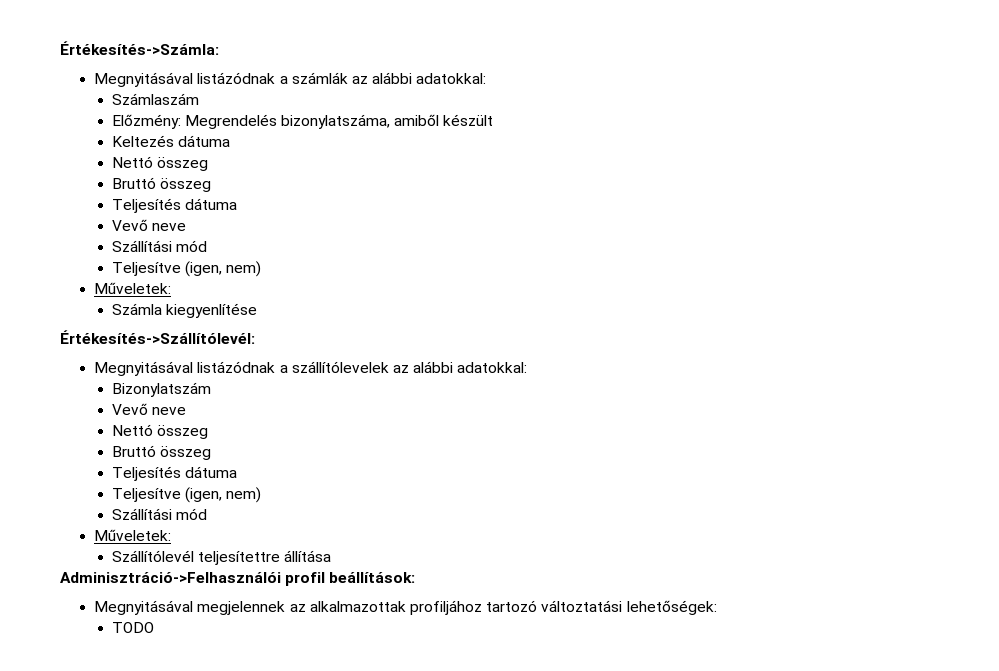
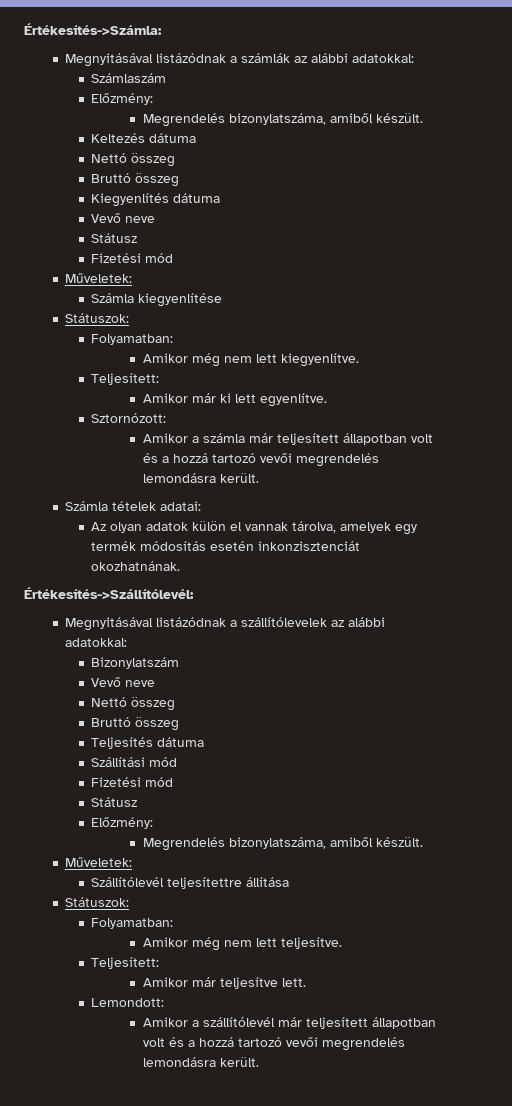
[184,114,494,129] Megrendelés bizonylatszáma, amiből készült -> [143,113,424,127] // Megrendelés bizonylatszáma, amiből készült.
[111,198,181,213] Teljesítés -> [91,193,170,207] Kiegyenlítés
[111,240,207,252] [111,261,261,277] Szállítási mód // Teljesítve (igen, nem) -> [91,233,139,243] [91,253,174,263] Státusz // Fizetési mód
(257, 310) none -> [65,313,130,323] [91,334,174,345] [143,353,360,367] [91,373,160,385] [143,393,328,407] [91,413,167,423] [143,433,434,445] [143,453,380,467] [143,473,260,483] [65,501,202,511] [91,521,418,535] [91,541,361,551] [91,561,181,571] // Státuszok: // Folyamatban: // Amikor még nem lett kiegyenlítve. // Teljesített: // Amikor már ki lett egyenlítve. // Sztornózott: // Amikor a számla már teljesített állapotban volt és a hozzá tartozó vevői megrendelés lemondásra került. // Számla tételek adatai: // Az olyan adatok külön el vannak tárolva, amelyek egy termék módosítás esetén inkonzisztenciát okozhatnának.
[111,487,261,503] [111,508,207,520] [94,529,172,541] [111,550,331,565] [60,572,416,586] [94,600,717,615] [111,622,154,633] // Teljesítve (igen, nem) // Szállítási mód // Műveletek: // Szállítólevél teljesítettre állítása // Adminisztráció->Felhasználói profil beállítások: // Megnyitásával megjelennek az alkalmazottak profiljához tartozó változtatási lehetőségek: // TODO -> [91,757,178,767] [91,777,174,787] [91,797,139,807] [91,817,154,829] [143,837,424,851] [65,857,133,867] [91,877,290,889] [65,897,130,907] [91,918,174,929] [143,937,343,951] [91,957,160,969] [143,977,307,989] [91,998,165,1007] [143,1017,437,1029] [143,1037,406,1051] [143,1057,260,1067] // Szállítási mód // Fizetési mód // Státusz // Előzmény: // Megrendelés bizonylatszáma, amiből készült. // Műveletek: // Szállítólevél teljesítettre állítása // Státuszok: // Folyamatban: // Amikor még nem lett teljesítve. // Teljesített: // Amikor már teljesítve lett. // Lemondott: // Amikor a szállítólevél már teljesített állapotban volt és a hozzá tartozó vevői megrendelés lemondásra került.

